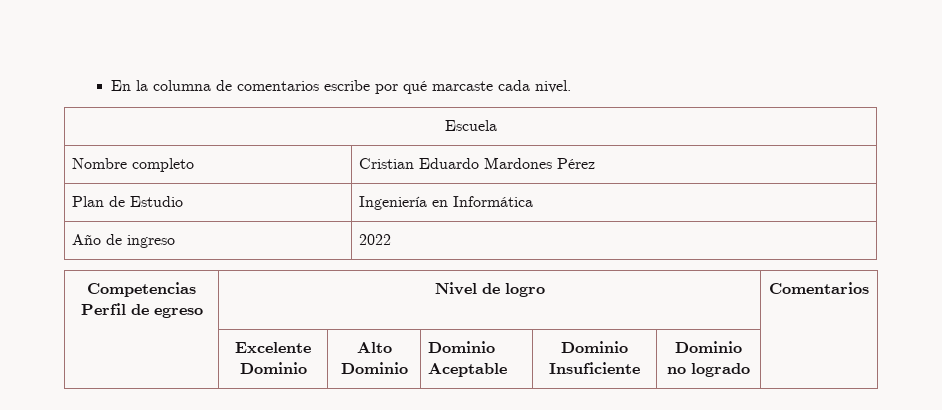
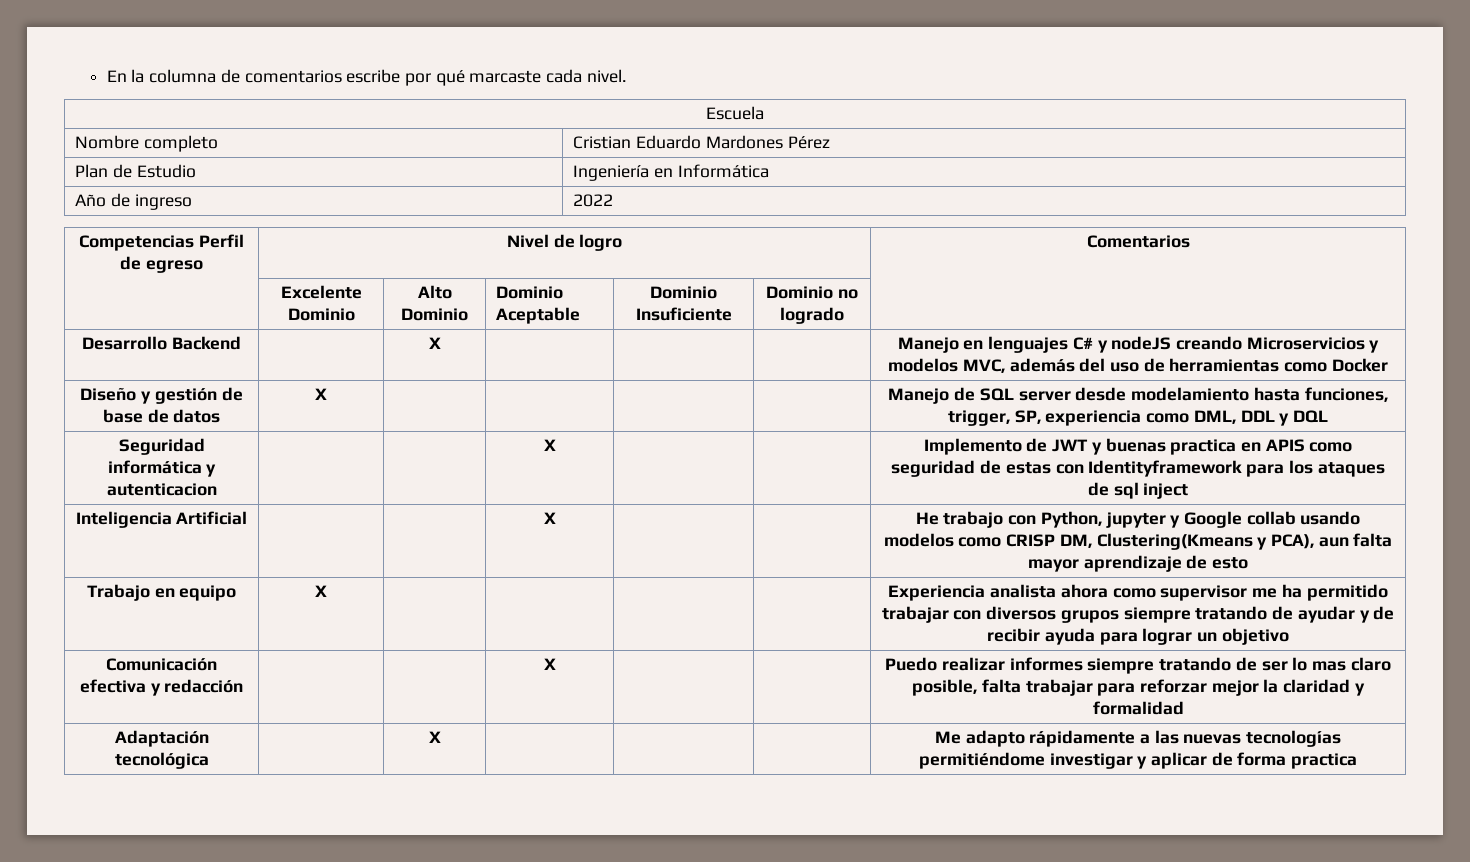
(750, 370) none -> [82,336,241,350] [428,337,441,349] [897,336,1380,353] [888,358,1388,373] [80,387,243,404] [102,409,221,423] [315,388,327,400] [888,387,1388,404] [947,410,1329,426] [118,438,205,455] [107,460,217,477] [106,483,217,496] [543,439,556,451] [923,438,1353,455] [891,460,1385,477] [1087,482,1189,499] [75,511,248,528] [543,512,556,524] [915,511,1361,528] [883,533,1393,550] [1027,555,1249,572] [86,584,237,601] [315,585,327,597] [888,584,1388,601] [881,606,1395,623] [987,628,1289,645] [106,658,217,671] [79,679,244,696] [543,658,556,670] [885,657,1391,674] [912,679,1365,696] [1092,701,1184,715] [114,730,209,747] [114,752,209,769] [428,731,441,743] [934,730,1342,747] [918,752,1358,769] // Desarrollo Backend | | X | | | | Manejo en lenguajes C# y nodeJS creando Microservicios y modelos MVC, además del uso de herramientas como Docker // Diseño y gestión de base de datos | X | | | | | Manejo de SQL server desde modelamiento hasta funciones, trigger, SP, experiencia como DML, DDL y DQL // Seguridad informática y autenticacion | | | X | | | Implemento de JWT y buenas practica en APIS como seguridad de estas con Identityframework para los ataques de sql inject // Inteligencia Artificial | | | X | | | He trabajo con Python, jupyter y Google collab usando modelos como CRISP DM, Clustering(Kmeans y PCA), aun falta mayor aprendizaje de esto // Trabajo en equipo | X | | | | | Experiencia analista ahora como supervisor me ha permitido trabajar con diversos grupos siempre tratando de ayudar y de recibir ayuda para lograr un objetivo // Comunicación efectiva y redacción | | | X | | | Puedo realizar informes siempre tratando de ser lo mas claro posible, falta trabajar para reforzar mejor la claridad y formalidad // Adaptación tecnológica | | X | | | | Me adapto rápidamente a las nuevas tecnologías permitiéndome investigar y aplicar de forma practica

